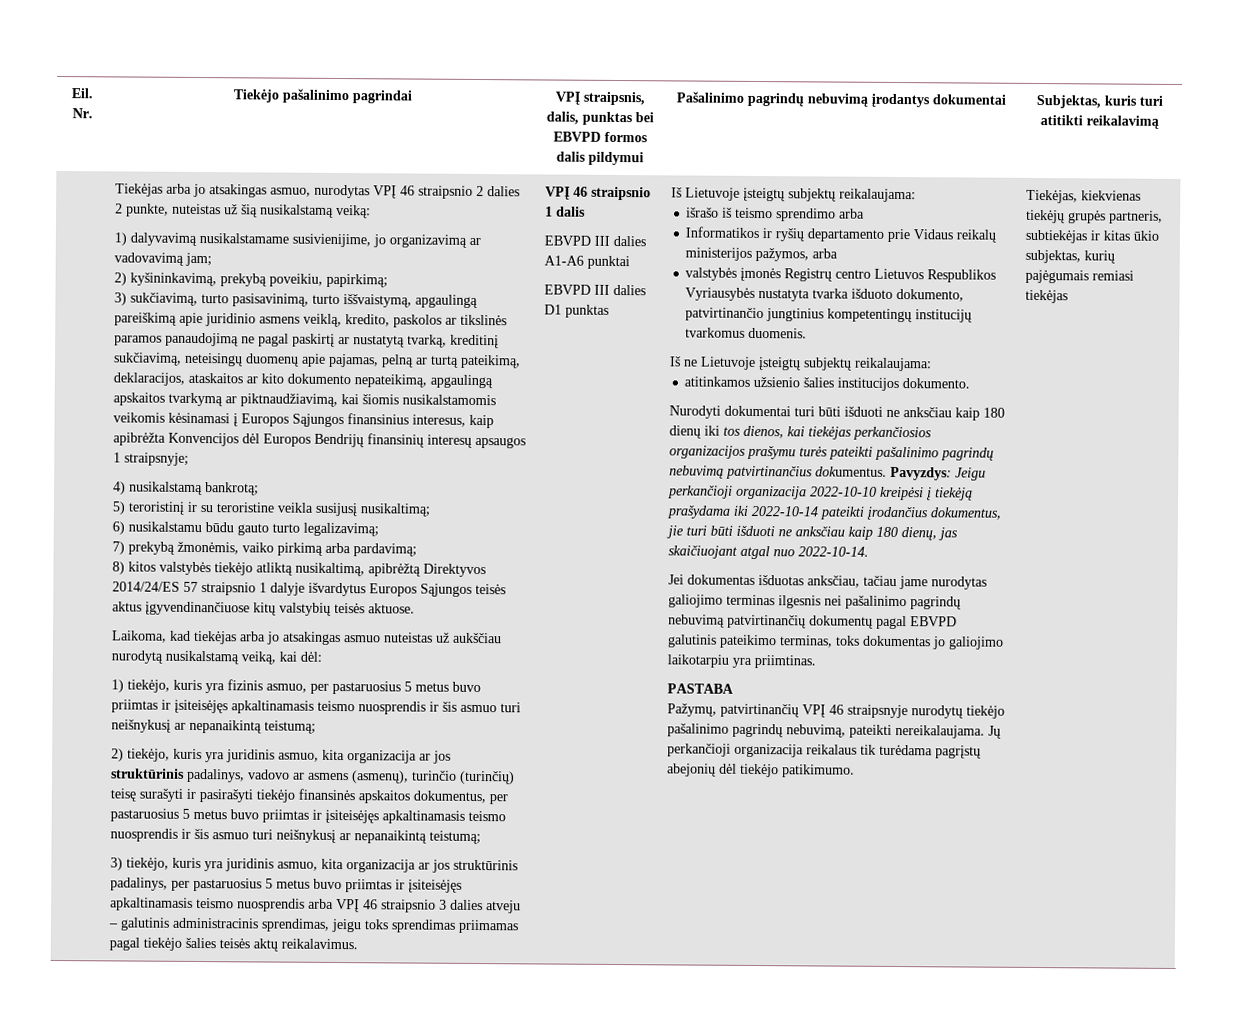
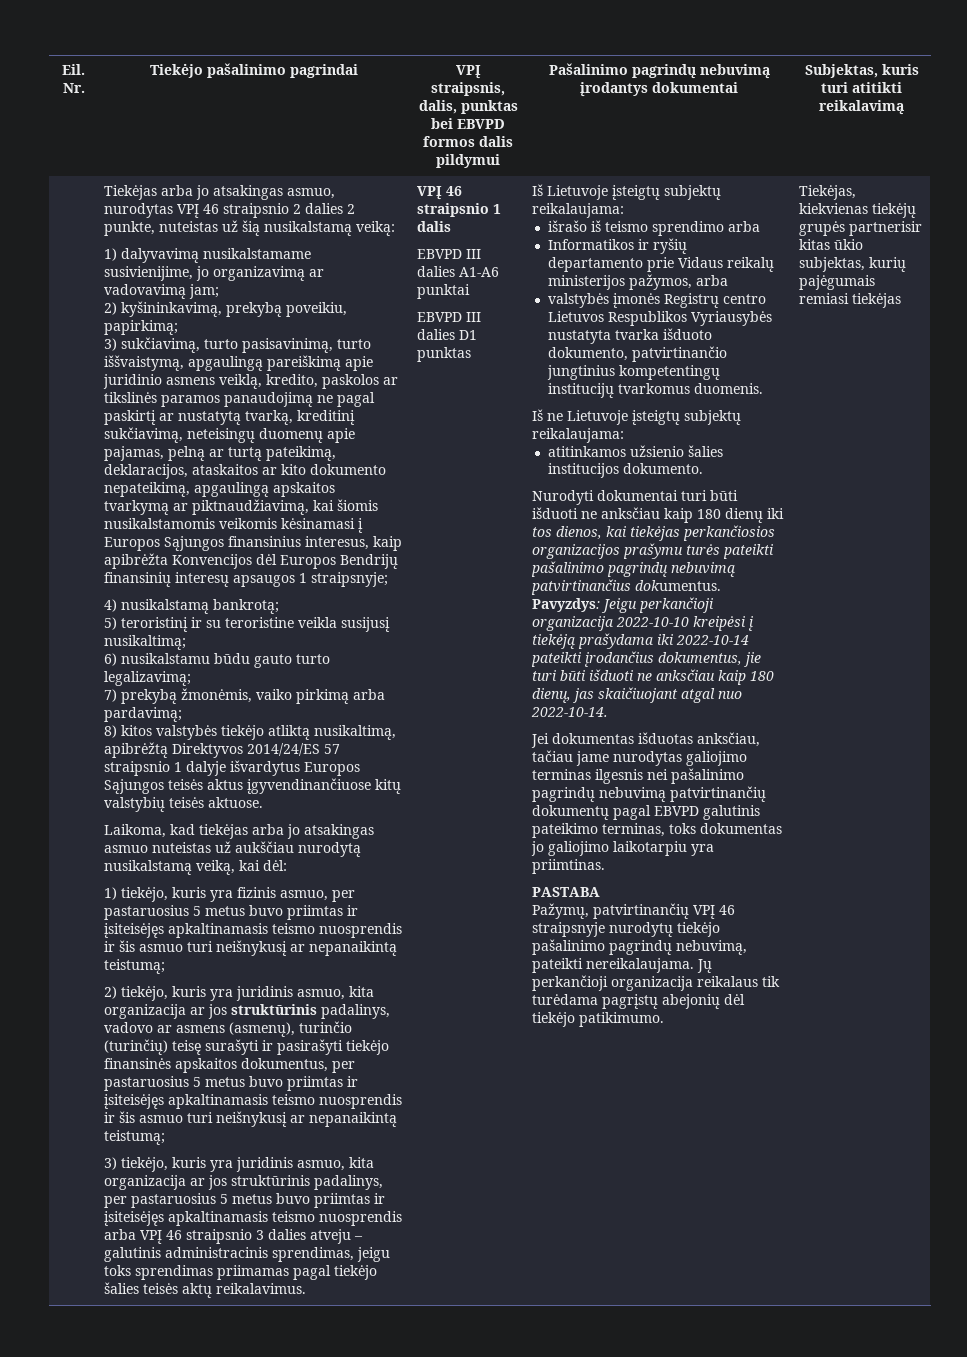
[1108,210,1163,224] [1024,229,1100,244] partneris, subtiekėjas ir -> [849,221,923,236] partnerisir

